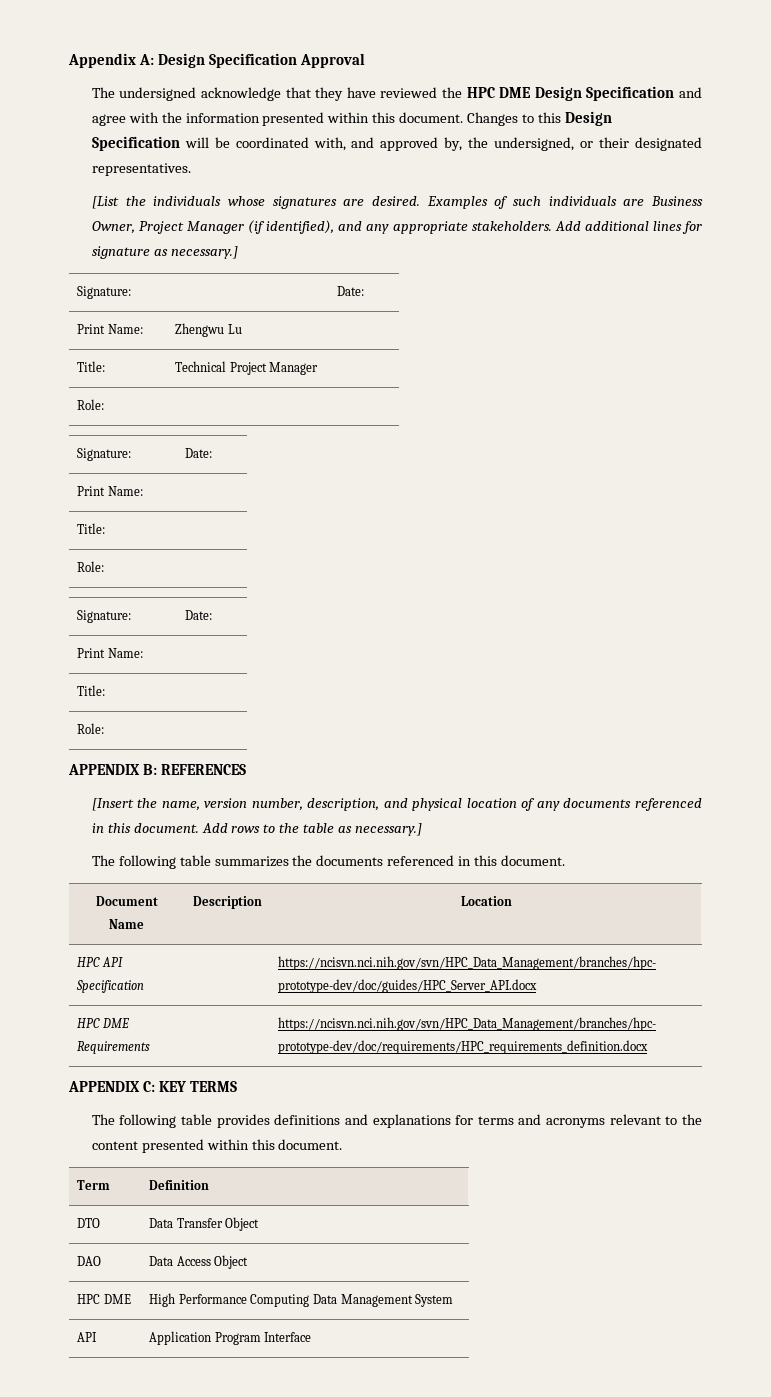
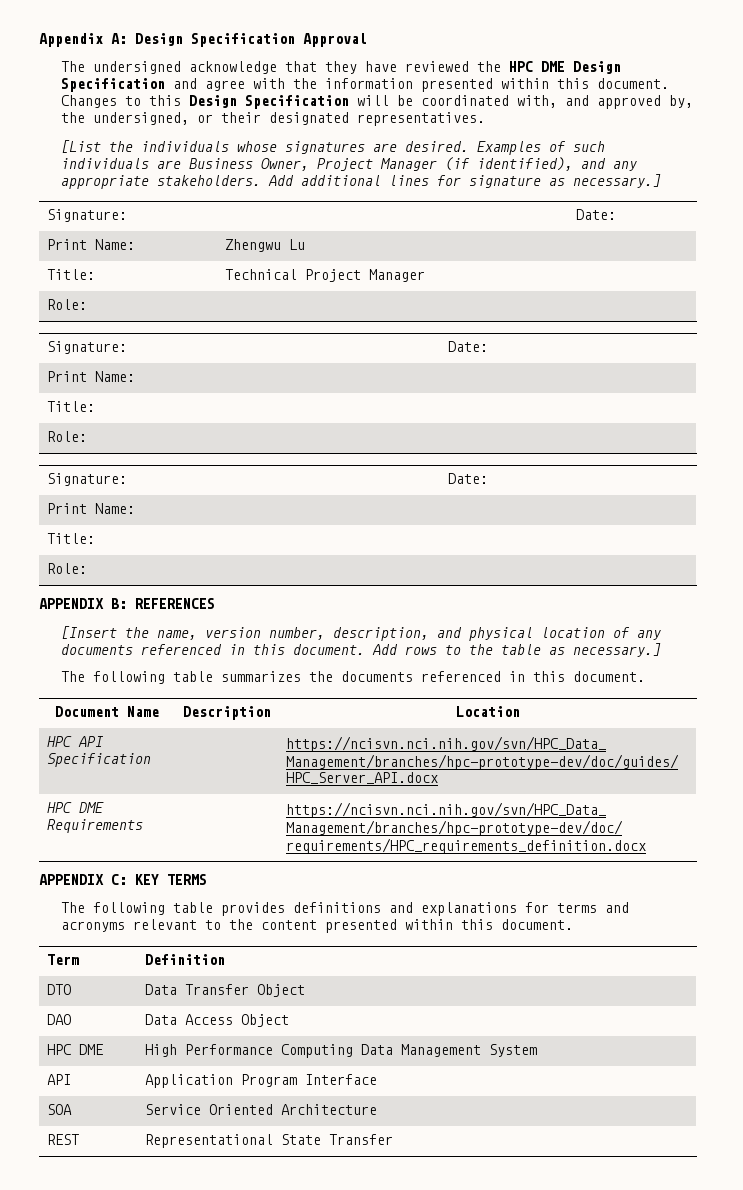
(312, 1337) none -> [46,1104,72,1115] [144,1104,377,1115] [46,1134,79,1145] [144,1134,393,1148] // SOA | Service Oriented Architecture // REST | Representational State Transfer

